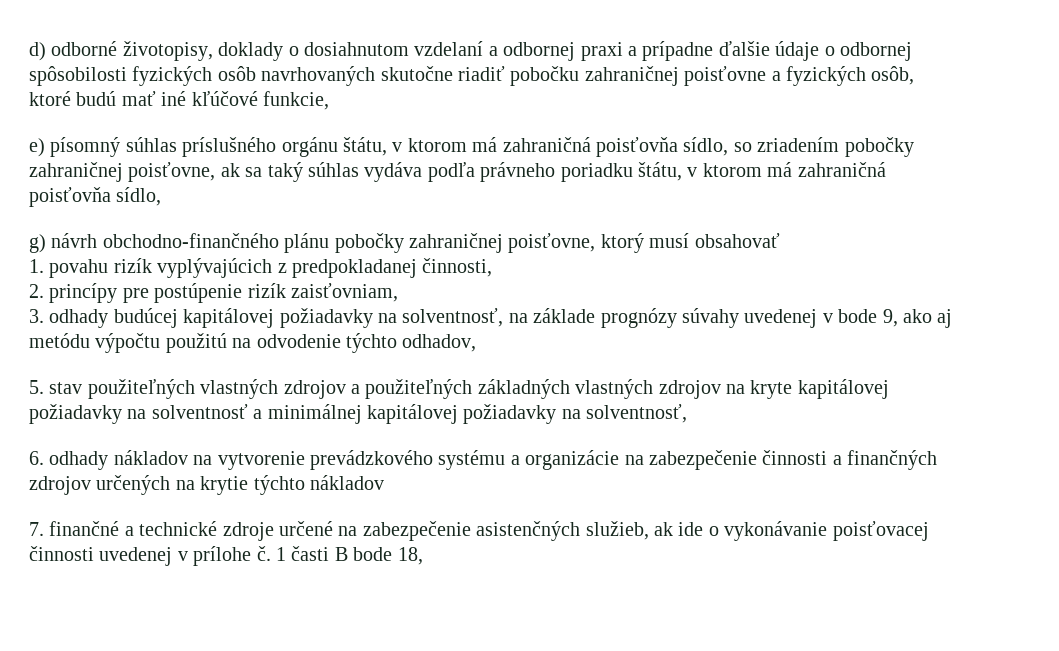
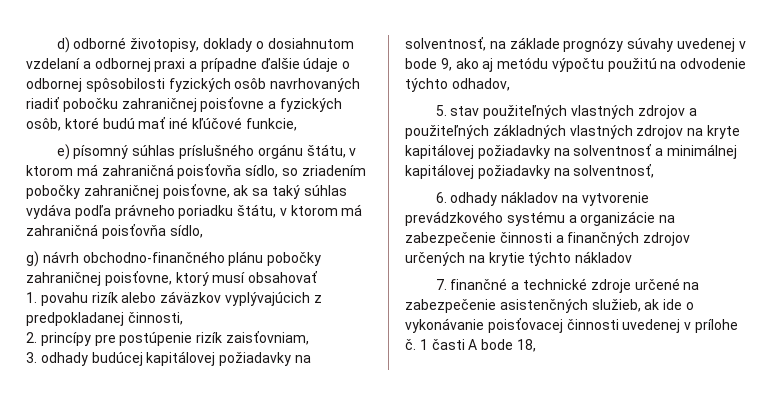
[380,66,453,81] skutočne -> (361, 85) none
(152, 265) none -> [121,291,222,303] alebo záväzkov
[334,547,348,561] B -> [468,339,478,350] A

